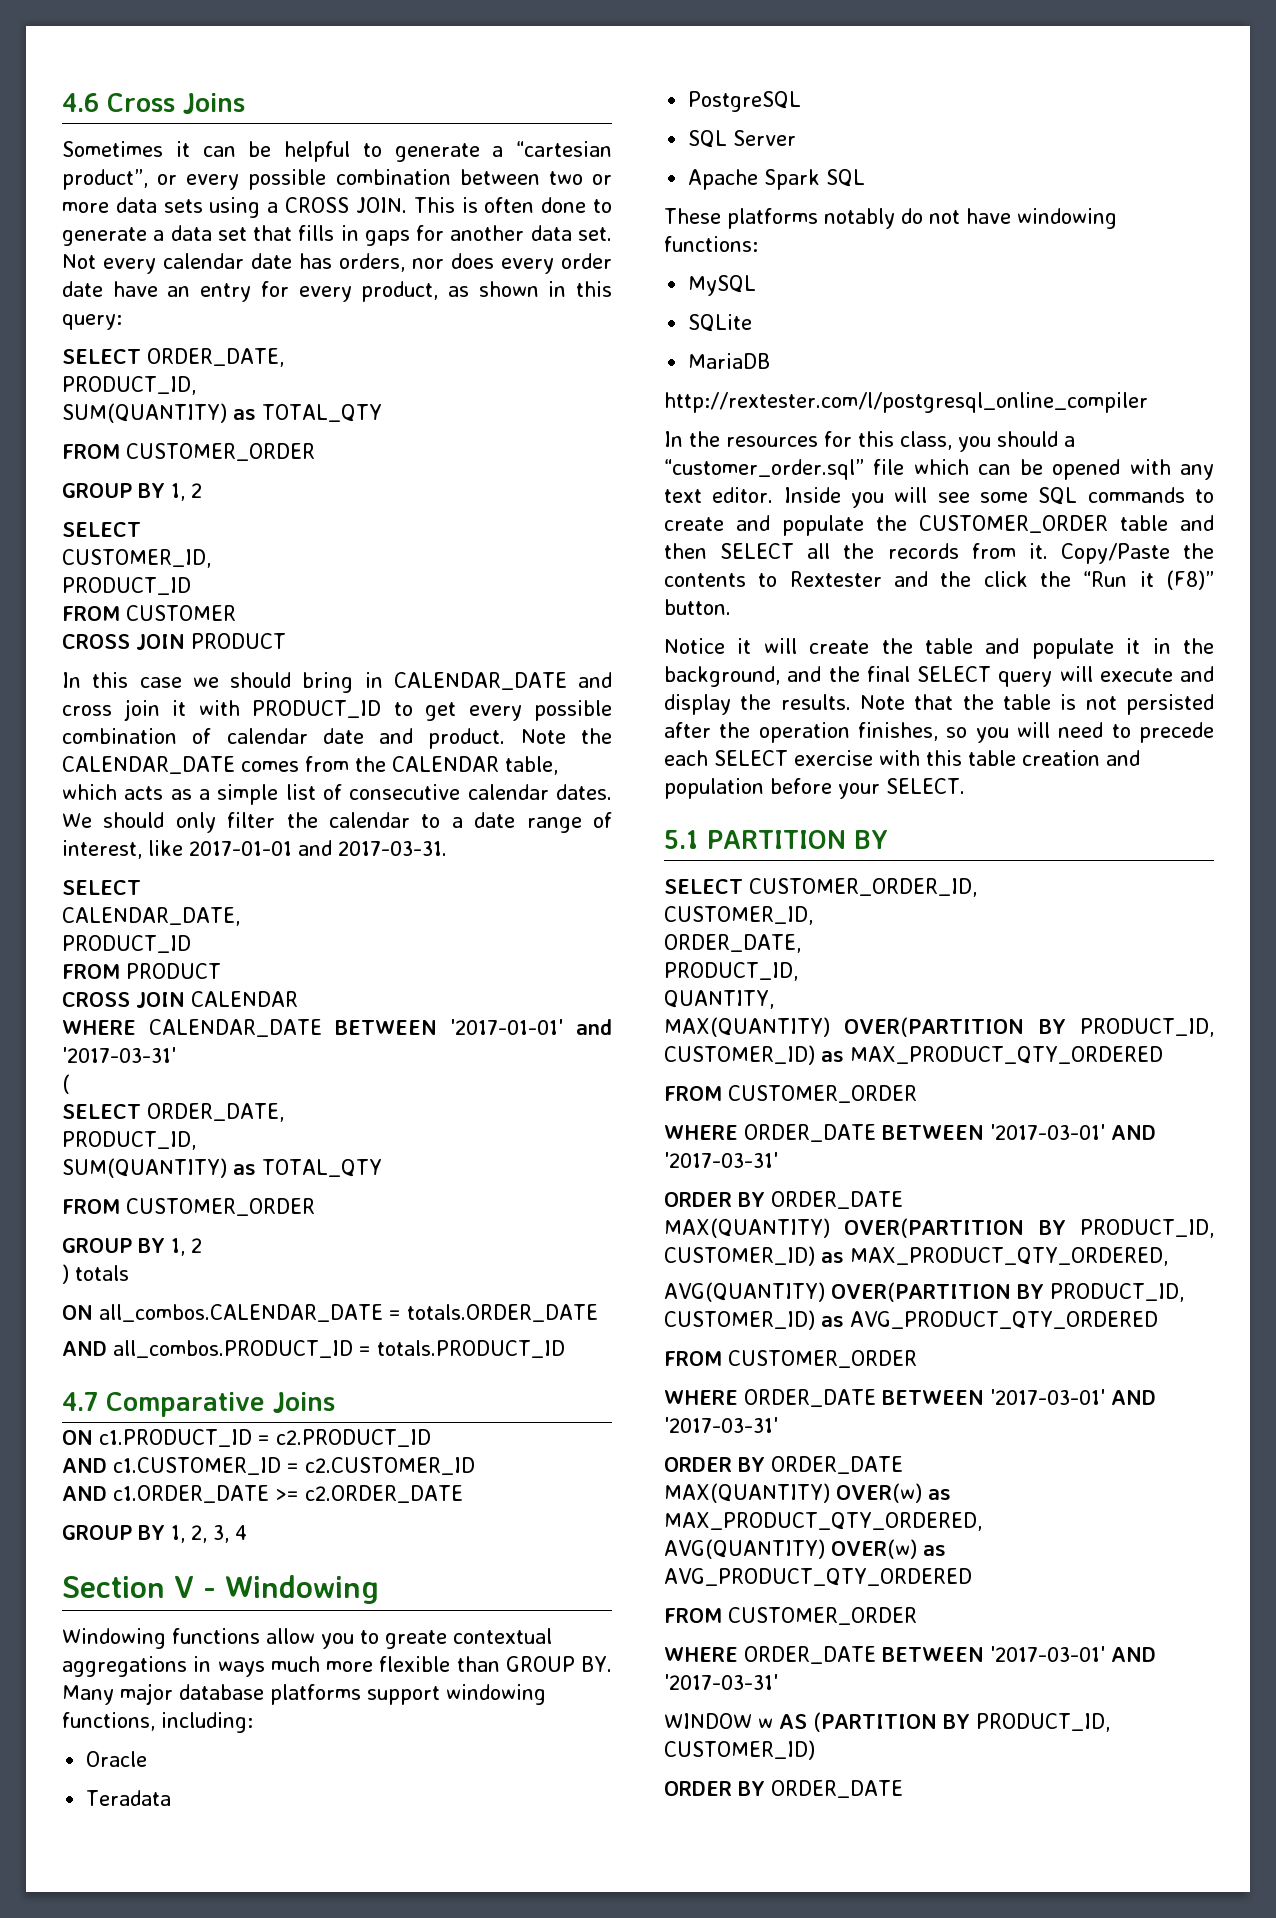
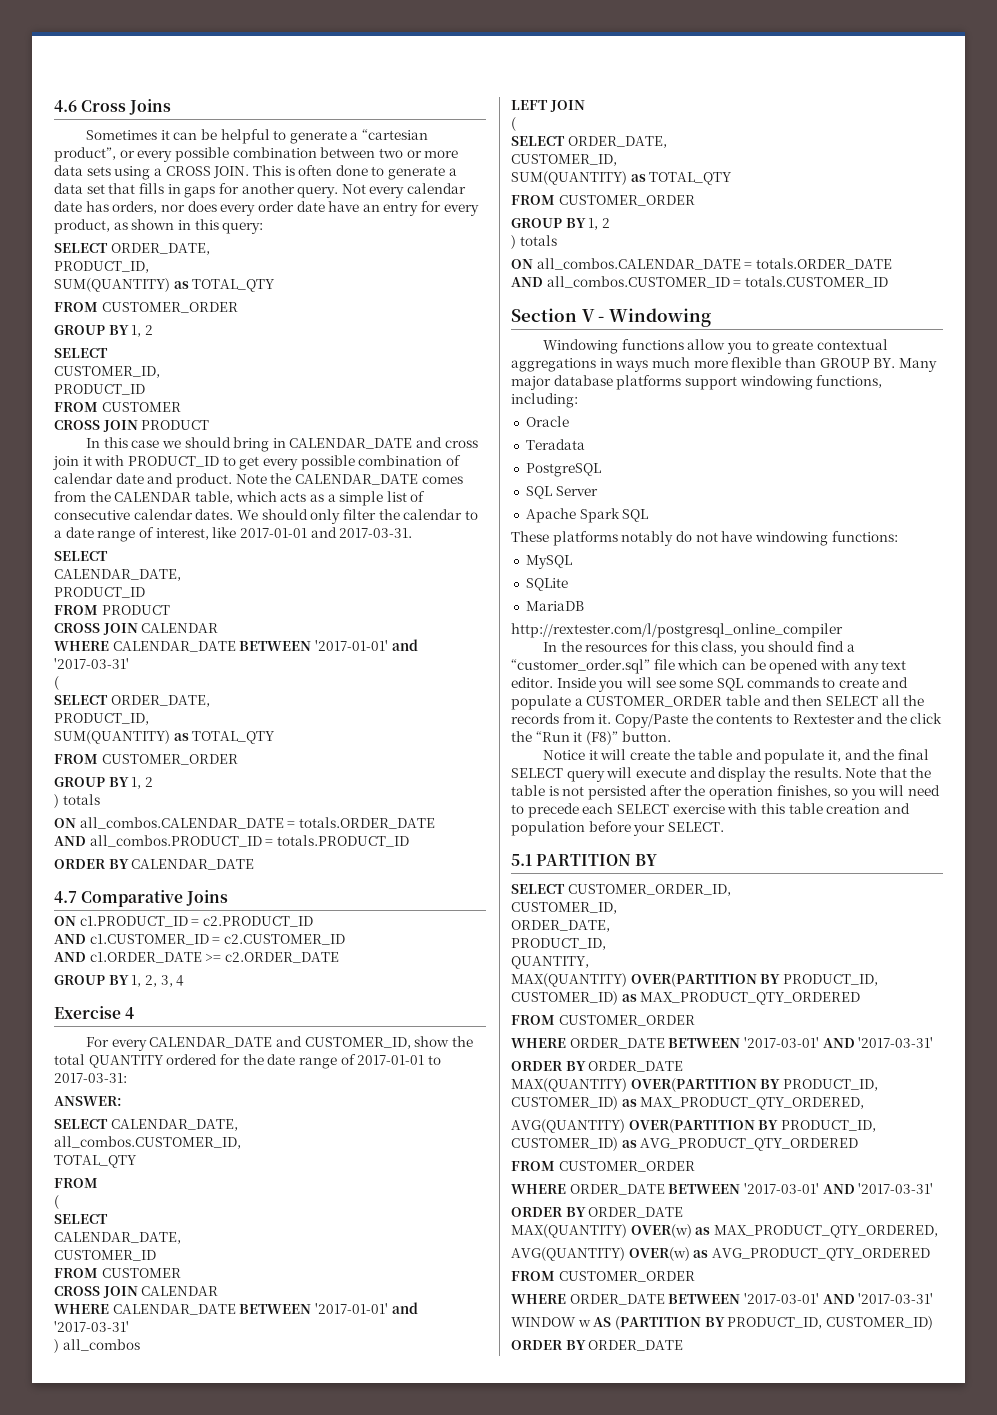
[530,225,612,241] data set. -> [297,186,339,198] query.
(565, 1349) none -> [54,859,255,870] // ORDER BY CALENDAR_DATE
(247, 1532) none -> [54,1006,135,1019] [85,1036,473,1051] [54,1054,441,1069] [54,1073,127,1083] [54,1096,122,1106] [54,1119,238,1131] [54,1136,241,1149] [54,1155,137,1168] [54,1178,98,1188] [54,1195,59,1209] [54,1214,108,1224] [54,1232,181,1244] [54,1250,156,1261] [54,1268,181,1278] [54,1286,219,1298] [54,1302,418,1315] [54,1321,129,1332] [54,1339,140,1353] [511,100,585,112] [511,117,516,131] [511,136,667,148] [511,154,617,166] [511,171,733,185] [511,195,695,206] [511,218,610,230] [511,235,557,249] [511,258,892,270] [511,276,888,288] // Exercise 4 // For every CALENDAR_DATE and CUSTOMER_ID, show the total QUANTITY ordered for the date range of 2017-01-01 to 2017-03-31: // ANSWER: // SELECT CALENDAR_DATE, // all_combos.CUSTOMER_ID, // TOTAL_QTY // FROM // ( // SELECT // CALENDAR_DATE, // CUSTOMER_ID // FROM CUSTOMER // CROSS JOIN CALENDAR // WHERE CALENDAR_DATE BETWEEN '2017-01-01' and '2017-03-31' // ) all_combos // LEFT JOIN // ( // SELECT ORDER_DATE, // CUSTOMER_ID, // SUM(QUANTITY) as TOTAL_QTY // FROM CUSTOMER_ORDER // GROUP BY 1, 2 // ) totals // ON all_combos.CALENDAR_DATE = totals.ORDER_DATE // AND all_combos.CUSTOMER_ID = totals.CUSTOMER_ID
(1058, 439) none -> [817,641,845,652] find
[876,515,907,531] the -> [574,698,583,706] a
[1126,638,1214,654] [664,666,780,687] it in the background, -> [828,750,842,762] it,

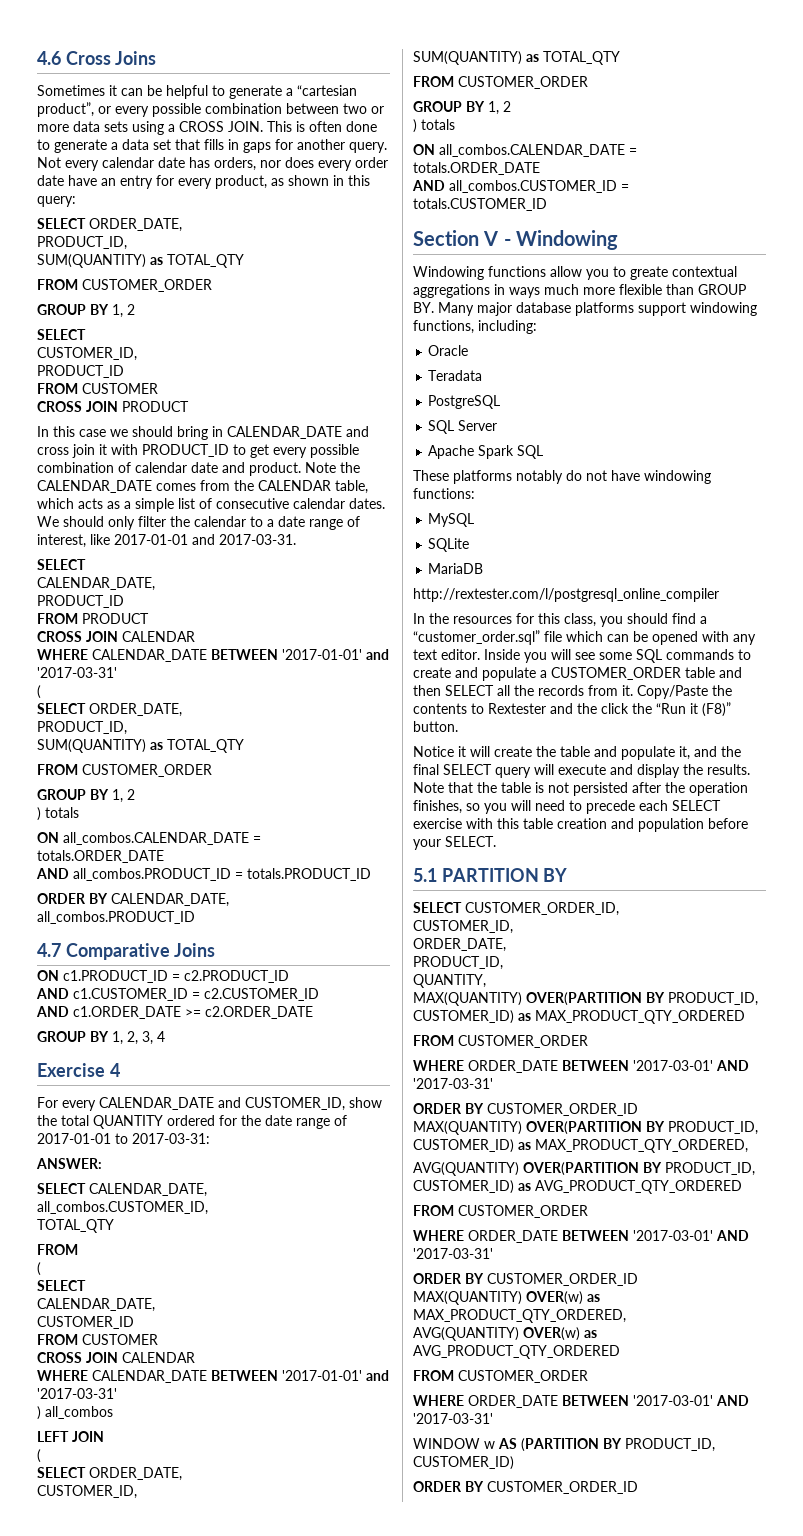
[131,859,255,870] CALENDAR_DATE -> [111,893,229,907] [37,911,195,924] CALENDAR_DATE, all_combos.PRODUCT_ID
[588,1061,684,1072] ORDER_DATE -> [487,1103,638,1116] CUSTOMER_ORDER_ID
[588,1207,684,1218] ORDER_DATE -> [487,1273,638,1286] CUSTOMER_ORDER_ID
[588,1340,684,1351] ORDER_DATE -> [487,1481,638,1494] CUSTOMER_ORDER_ID

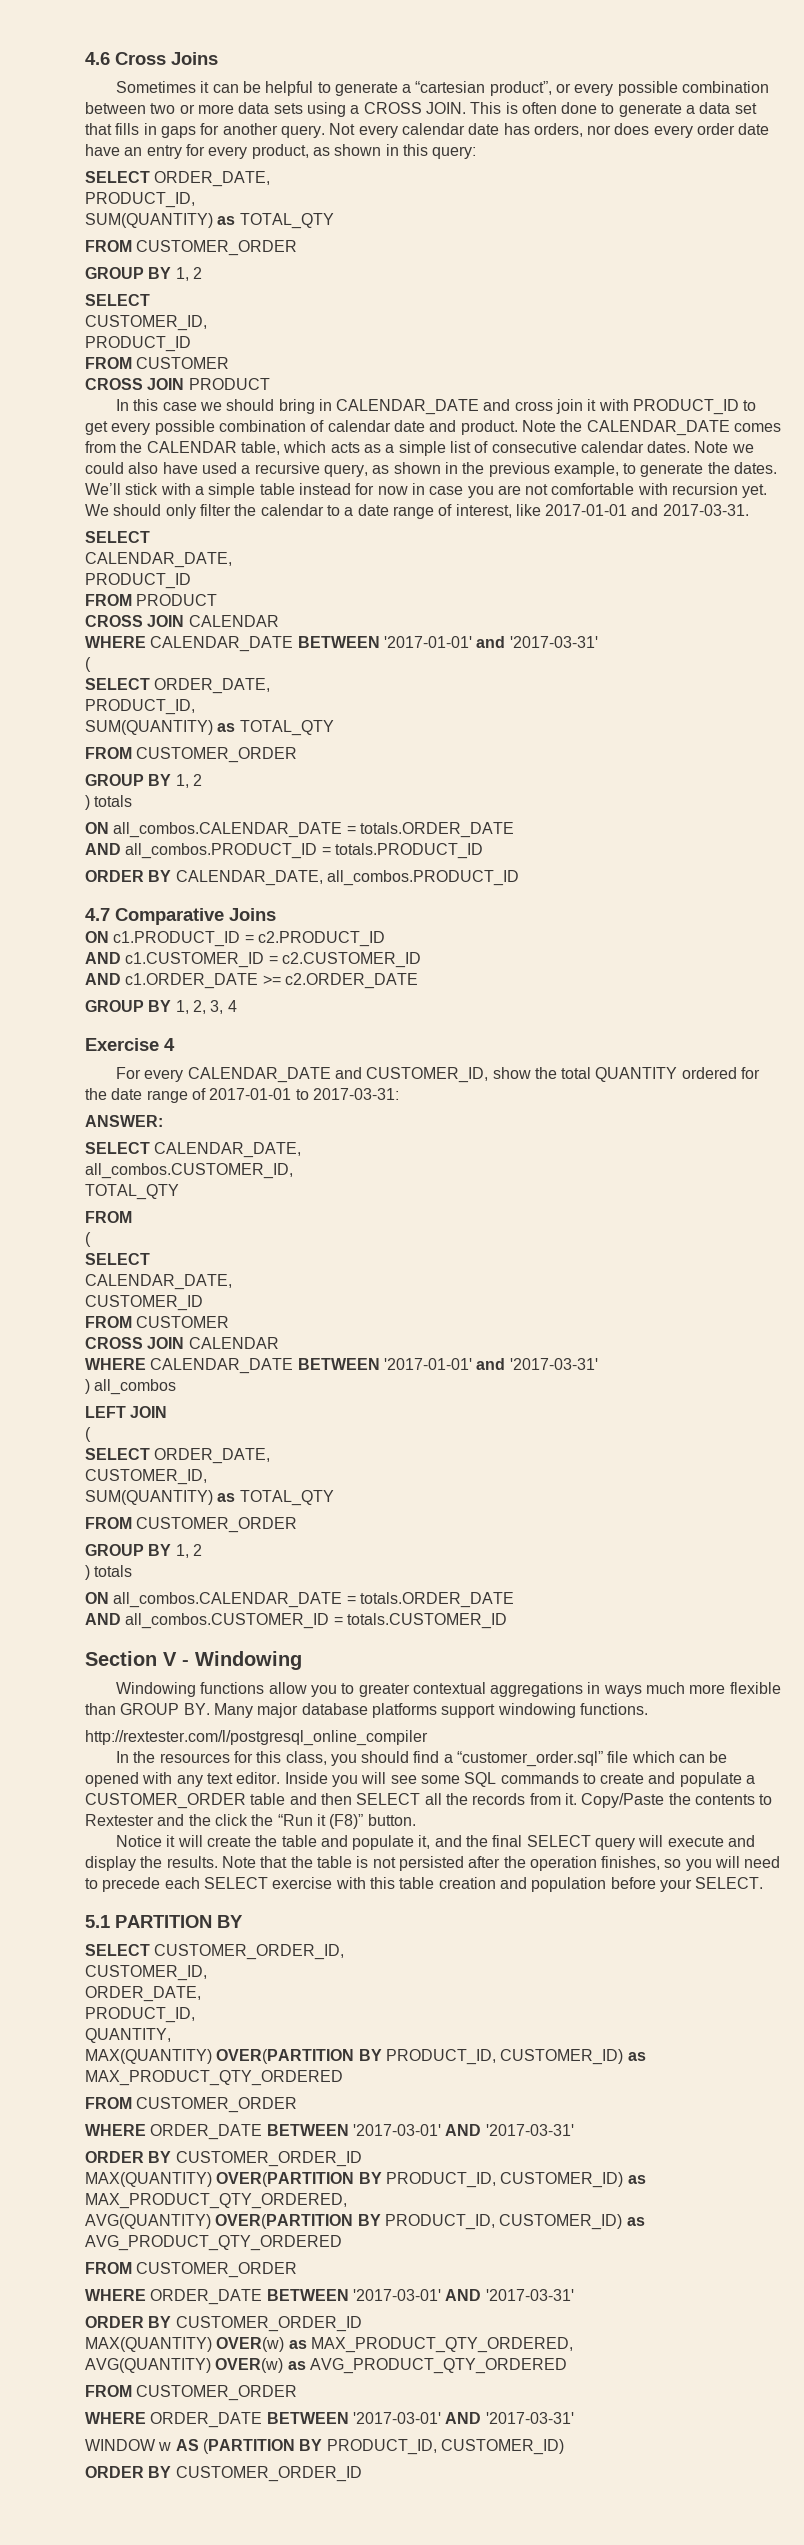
(385, 503) none -> [694,441,754,453] [85,462,778,477] [85,483,768,498] Note we could also have used a recursive query, as shown in the previous example, to generate the dates. We’ll stick with a simple table instead for now in case you are not comfortable with recursion yet.
[630,266,668,280] greate -> [358,1683,410,1697] greater
[413,320,537,334] [428,345,469,356] [428,370,483,381] [428,395,501,409] [428,420,498,434] [428,445,544,459] [413,470,711,484] [413,488,475,499] [428,513,475,527] [428,538,470,552] [428,563,484,574] functions, including: // Oracle // Teradata // PostgreSQL // SQL Server // Apache Spark SQL // These platforms notably do not have windowing functions: // MySQL // SQLite // MariaDB -> [579,1703,648,1715] functions.

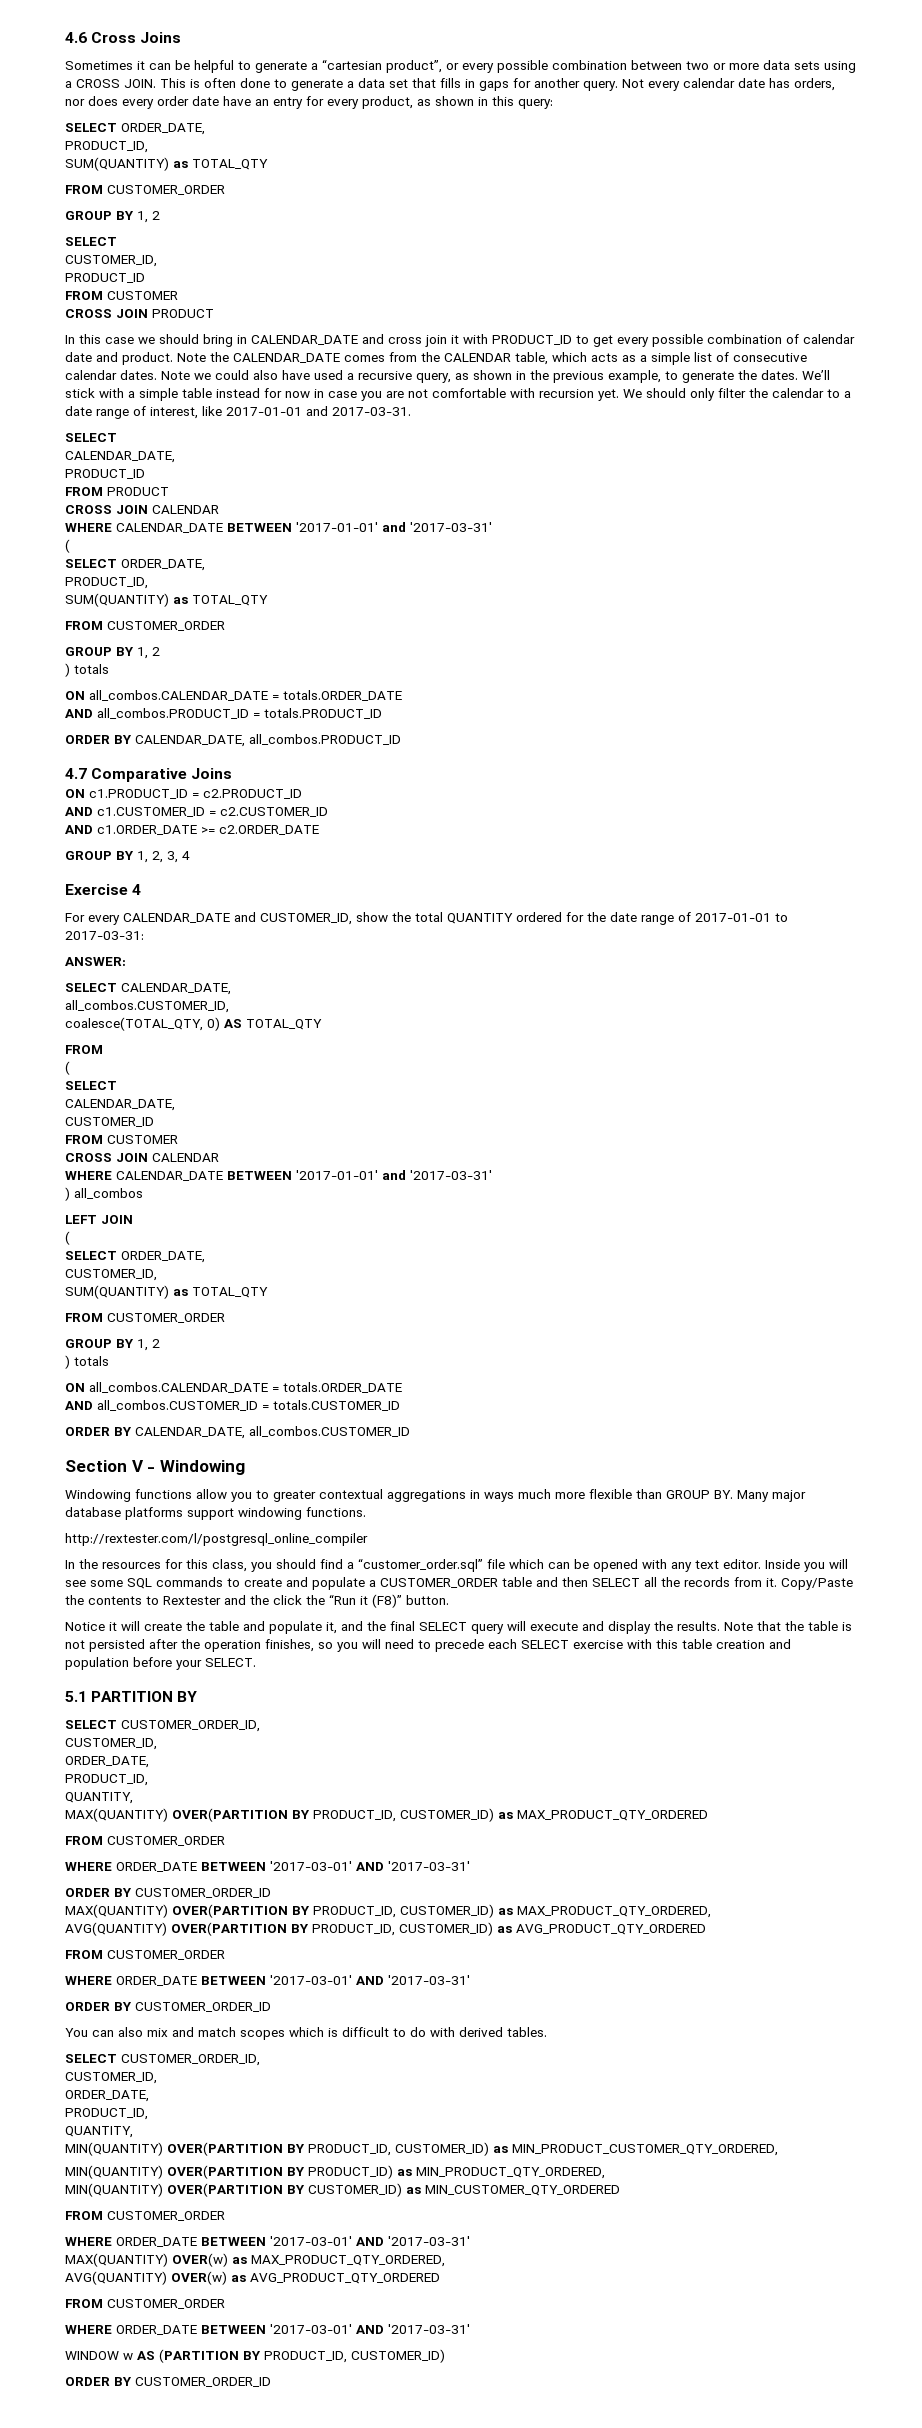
(293, 1171) none -> [65,1017,242,1031] coalesce(TOTAL_QTY, 0) AS
(507, 1621) none -> [65,1426,410,1439] // ORDER BY CALENDAR_DATE, all_combos.CUSTOMER_ID
(362, 2324) none -> [65,2027,547,2040] [65,2054,260,2066] [65,2072,157,2084] [65,2090,149,2102] [65,2108,148,2120] [65,2126,133,2138] [65,2142,778,2156] [65,2165,605,2179] [65,2183,620,2197] [65,2211,225,2221] [65,2236,470,2247] // You can also mix and match scopes which is difficult to do with derived tables. // SELECT CUSTOMER_ORDER_ID, // CUSTOMER_ID, // ORDER_DATE, // PRODUCT_ID, // QUANTITY, // MIN(QUANTITY) OVER(PARTITION BY PRODUCT_ID, CUSTOMER_ID) as MIN_PRODUCT_CUSTOMER_QTY_ORDERED, // MIN(QUANTITY) OVER(PARTITION BY PRODUCT_ID) as MIN_PRODUCT_QTY_ORDERED, // MIN(QUANTITY) OVER(PARTITION BY CUSTOMER_ID) as MIN_CUSTOMER_QTY_ORDERED // FROM CUSTOMER_ORDER // WHERE ORDER_DATE BETWEEN '2017-03-01' AND '2017-03-31'

